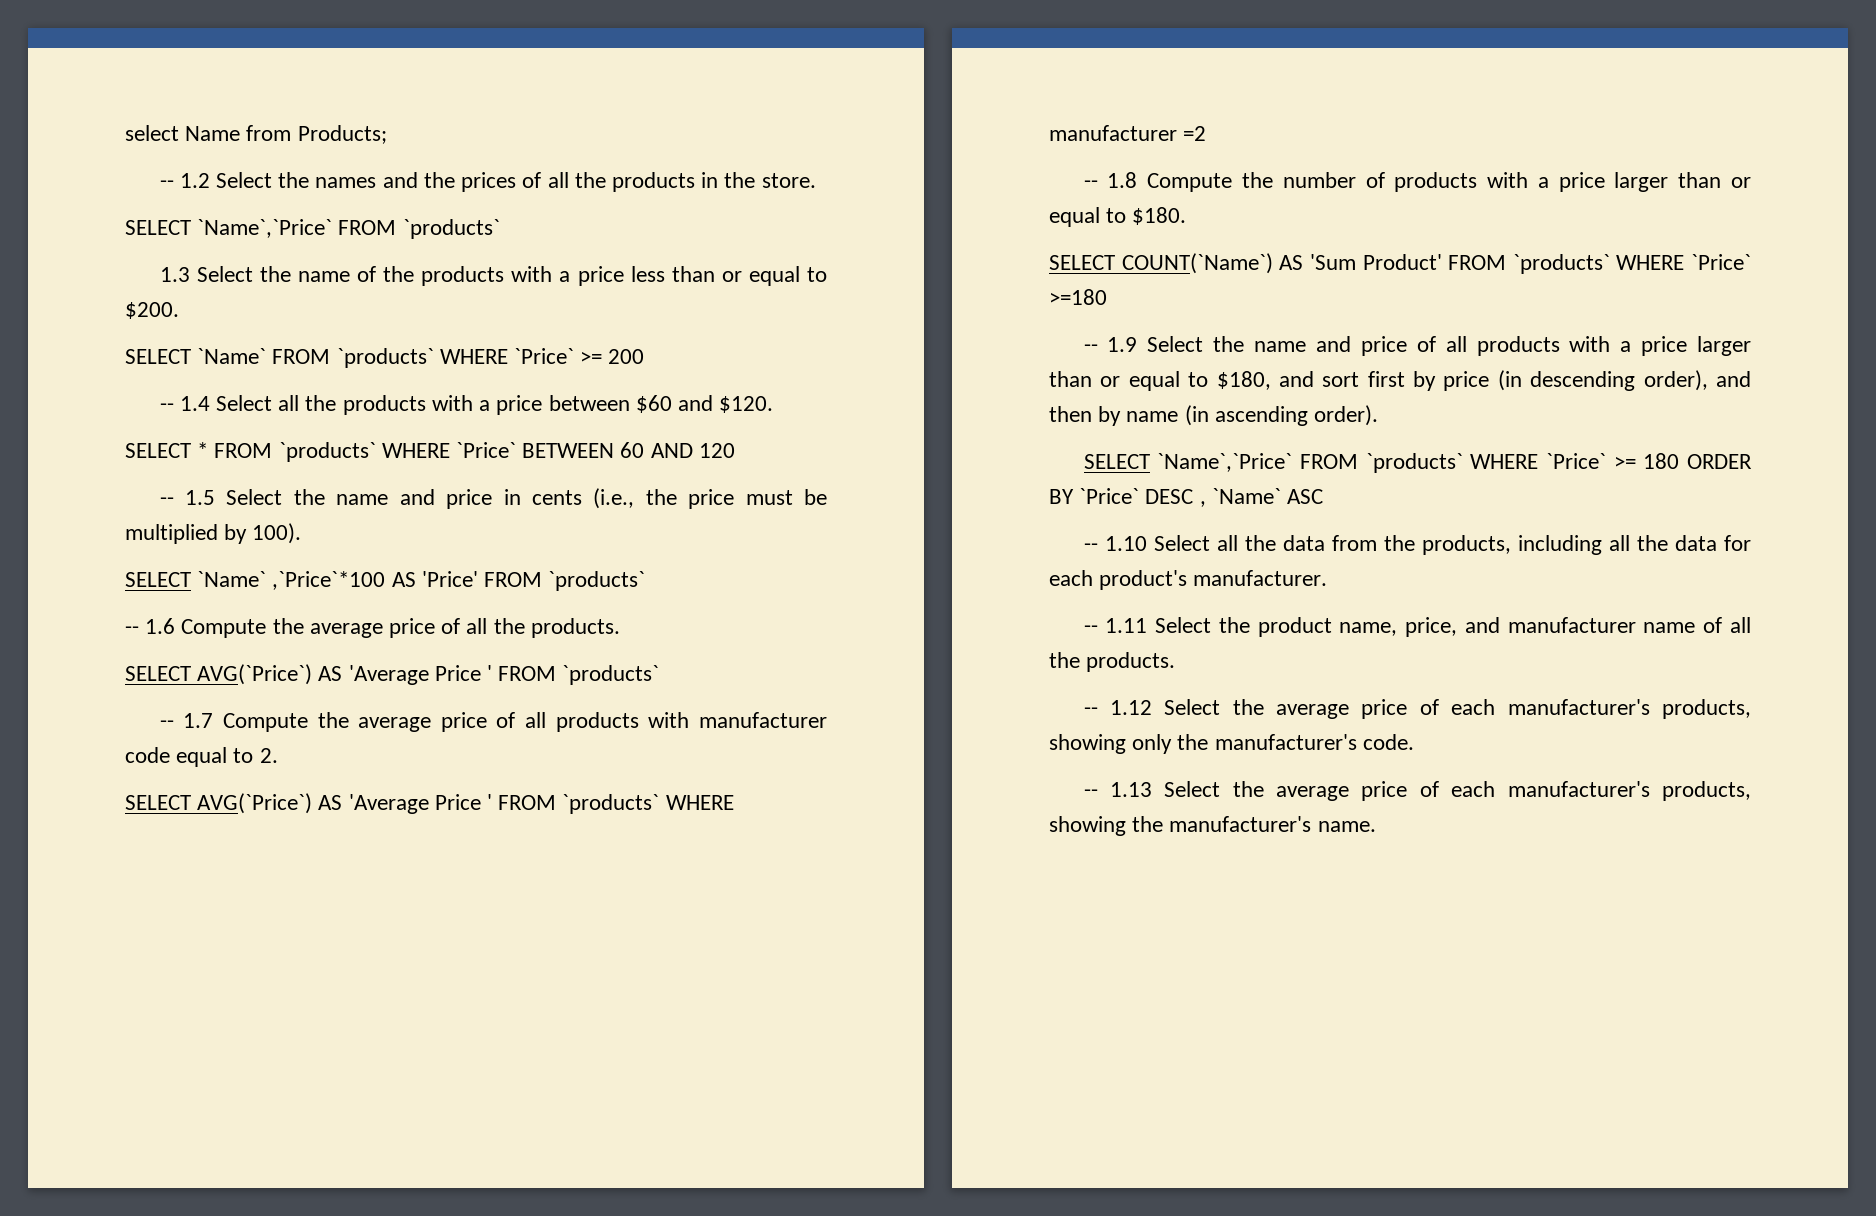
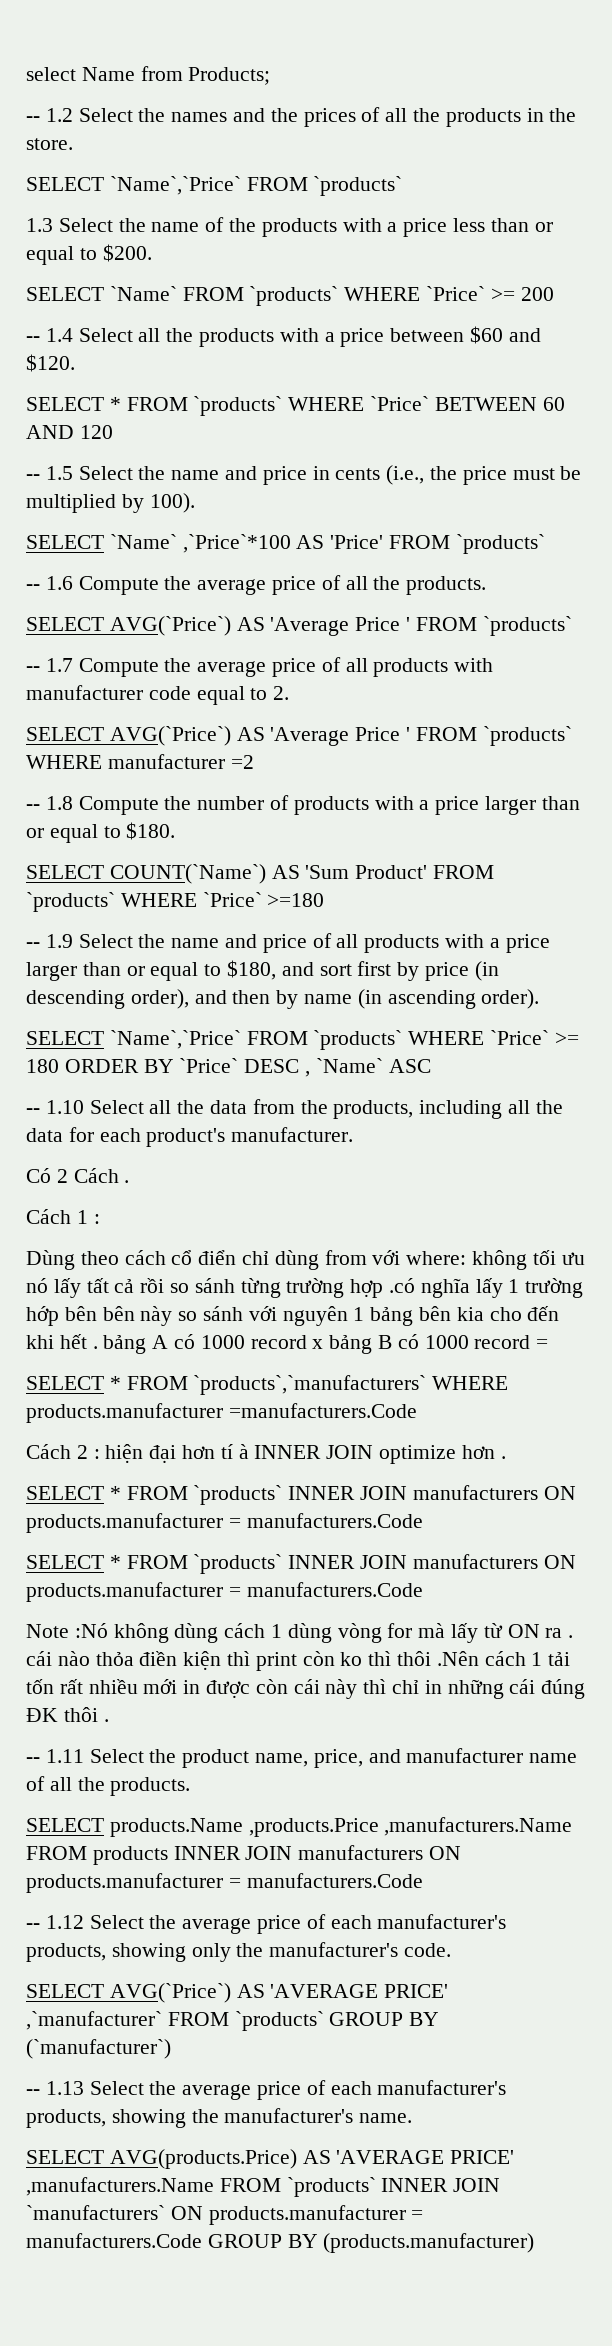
(1328, 578) none -> [26,1168,130,1183] [26,1209,100,1224] [26,1250,585,1270] [26,1278,584,1298] [26,1306,560,1326] [26,1334,549,1354] [26,1375,509,1395] [26,1403,417,1423] [26,1444,506,1464] [26,1485,576,1505] [26,1513,423,1533] [26,1554,576,1574] [26,1582,423,1602] [26,1623,574,1643] [26,1651,571,1671] [26,1679,586,1699] [26,1707,109,1722] // Có 2 Cách . // Cách 1 : // Dùng theo cách cổ điển chỉ dùng from với where: không tối ưu nó lấy tất cả rồi so sánh từng trường hợp .có nghĩa lấy 1 trường hớp bên bên này so sánh với nguyên 1 bảng bên kia cho đến khi hết . bảng A có 1000 record x bảng B có 1000 record = // SELECT * FROM `products`,`manufacturers` WHERE products.manufacturer =manufacturers.Code // Cách 2 : hiện đại hơn tí à INNER JOIN optimize hơn . // SELECT * FROM `products` INNER JOIN manufacturers ON products.manufacturer = manufacturers.Code // SELECT * FROM `products` INNER JOIN manufacturers ON products.manufacturer = manufacturers.Code // Note :Nó không dùng cách 1 dùng vòng for mà lấy từ ON ra . cái nào thỏa điền kiện thì print còn ko thì thôi .Nên cách 1 tải tốn rất nhiều mới in được còn cái này thì chỉ in những cái đúng ĐK thôi .
(1176, 662) none -> [26,1817,573,1837] [26,1845,462,1865] [26,1873,423,1893] // SELECT products.Name ,products.Price ,manufacturers.Name FROM products INNER JOIN manufacturers ON products.manufacturer = manufacturers.Code
(1414, 742) none -> [26,1983,449,2003] [26,2011,440,2031] [26,2039,171,2059] // SELECT AVG(`Price`) AS 'AVERAGE PRICE' ,`manufacturer` FROM `products` GROUP BY (`manufacturer`)
(1376, 826) none -> [26,2149,515,2169] [26,2177,501,2197] [26,2205,424,2225] [26,2233,535,2253] // SELECT AVG(products.Price) AS 'AVERAGE PRICE' ,manufacturers.Name FROM `products` INNER JOIN `manufacturers` ON products.manufacturer = manufacturers.Code GROUP BY (products.manufacturer)

